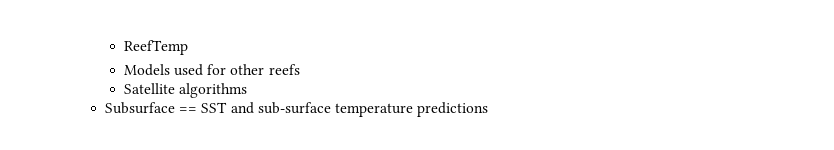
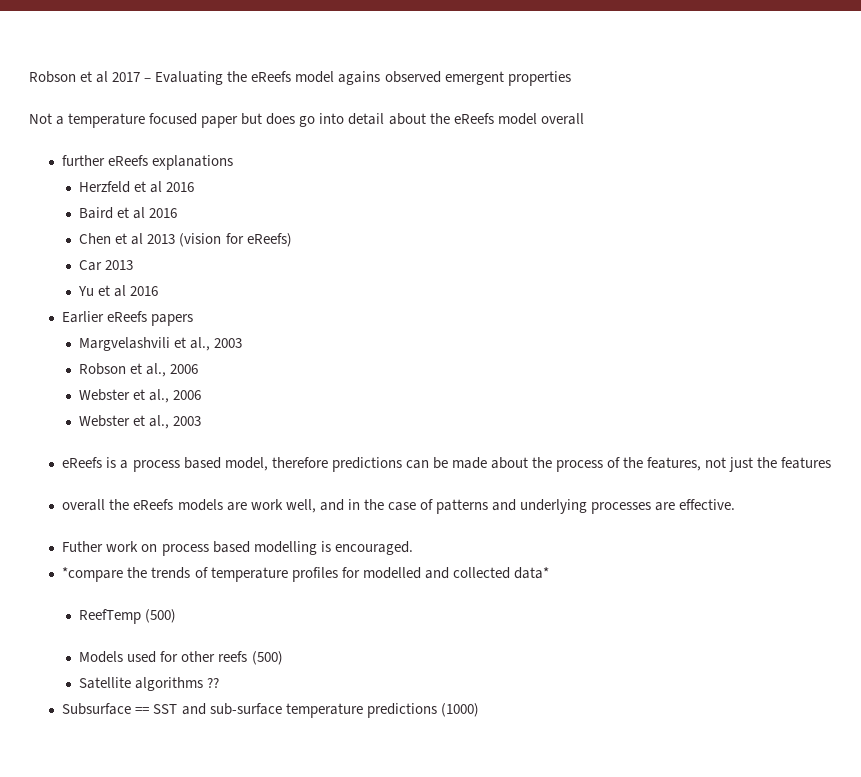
(123, 47) none -> [29,71,571,86] [29,113,584,128] [62,155,234,170] [79,181,195,193] [79,207,178,219] [79,233,292,247] [79,260,134,271] [78,285,159,297] [62,311,194,326] [79,337,243,351] [79,363,199,377] [79,389,202,403] [79,415,202,429] [62,457,832,472] [62,499,736,514] [62,541,413,556] [62,567,549,582] Robson et al 2017 – Evaluating the eReefs model agains observed emergent properties // Not a temperature focused paper but does go into detail about the eReefs model overall // further eReefs explanations // Herzfeld et al 2016 // Baird et al 2016 // Chen et al 2013 (vision for eReefs) // Car 2013 // Yu et al 2016 // Earlier eReefs papers // Margvelashvili et al., 2003 // Robson et al., 2006 // Webster et al., 2006 // Webster et al., 2003 // eReefs is a process based model, therefore predictions can be made about the process of the features, not just the features // overall the eReefs models are work well, and in the case of patterns and underlying processes are effective. // Futher work on process based modelling is encouraged. // *compare the trends of temperature profiles for modelled and collected data* //
(188, 47) none -> [145,609,177,623] (500)
(300, 69) none -> [251,651,283,665] (500)
(248, 90) none -> [207,677,220,688] ??
(489, 109) none -> [440,703,479,717] (1000)

